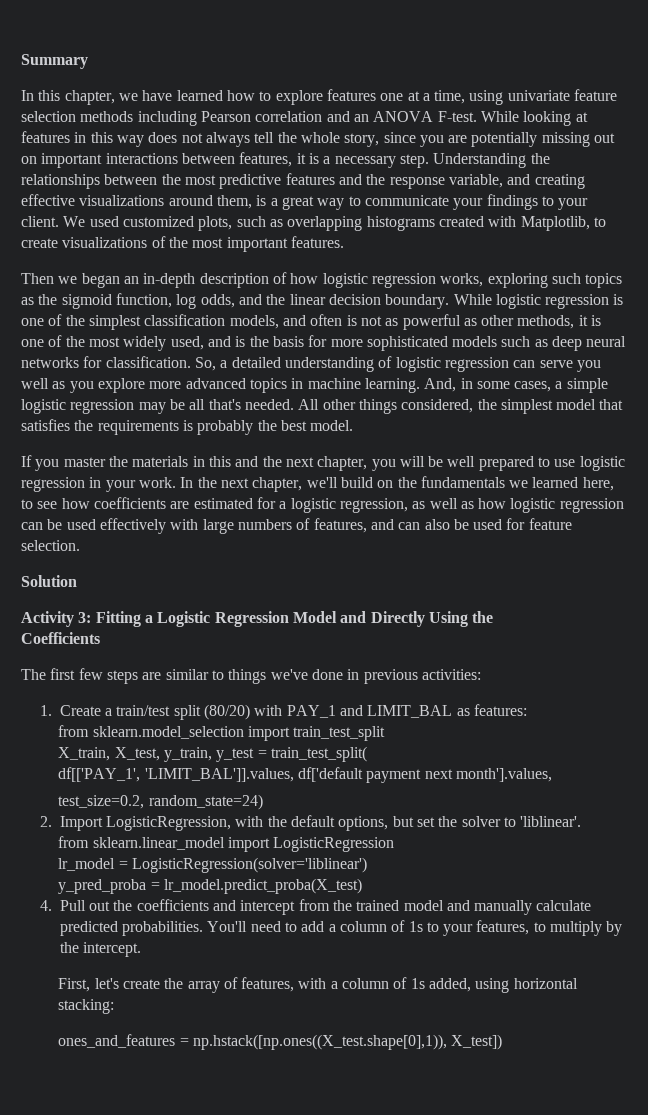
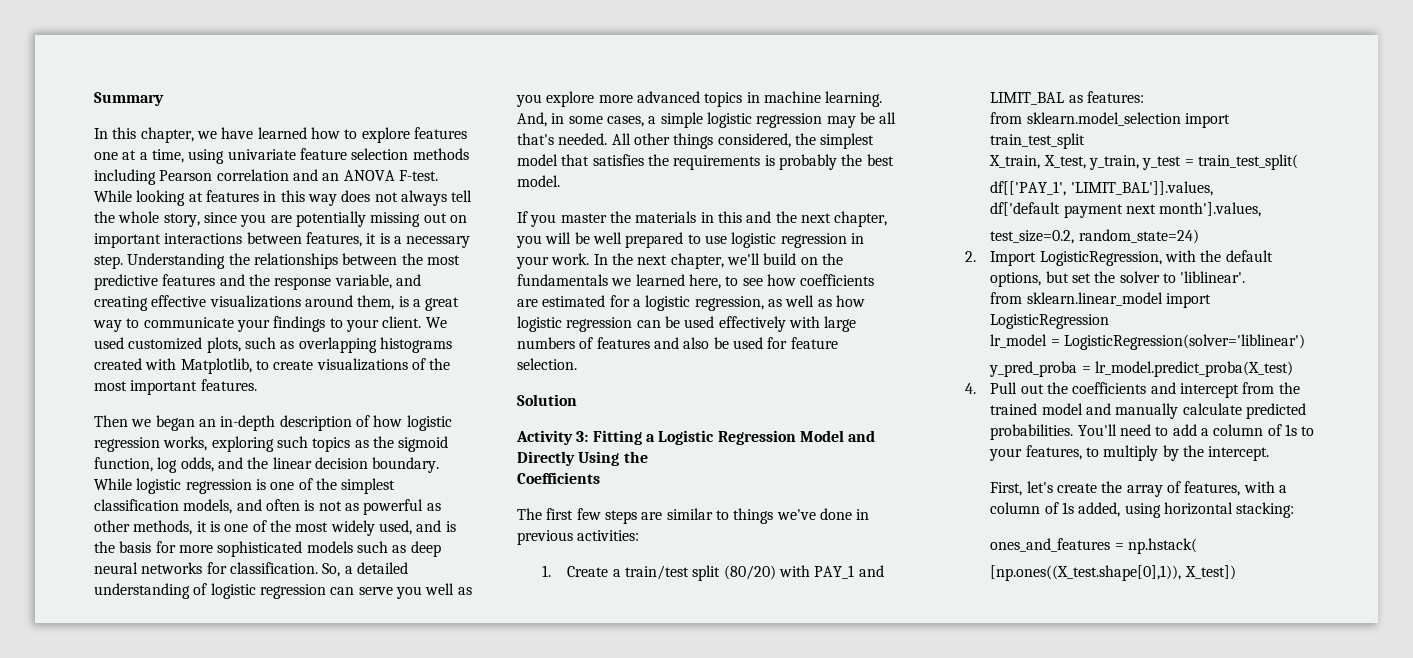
[313,518,421,533] features, and can -> [596,337,679,349] features and
(294, 775) none -> (1213, 188) //
[192,1034,447,1050] np.hstack([np.ones((X_test.shape[0],1)), -> [1128,538,1198,554] [990,565,1182,581] np.hstack( // [np.ones((X_test.shape[0],1)),

